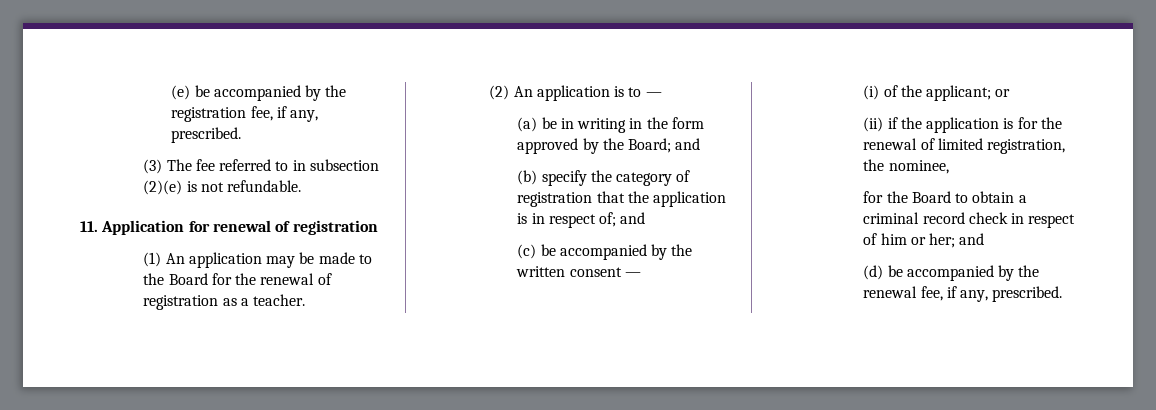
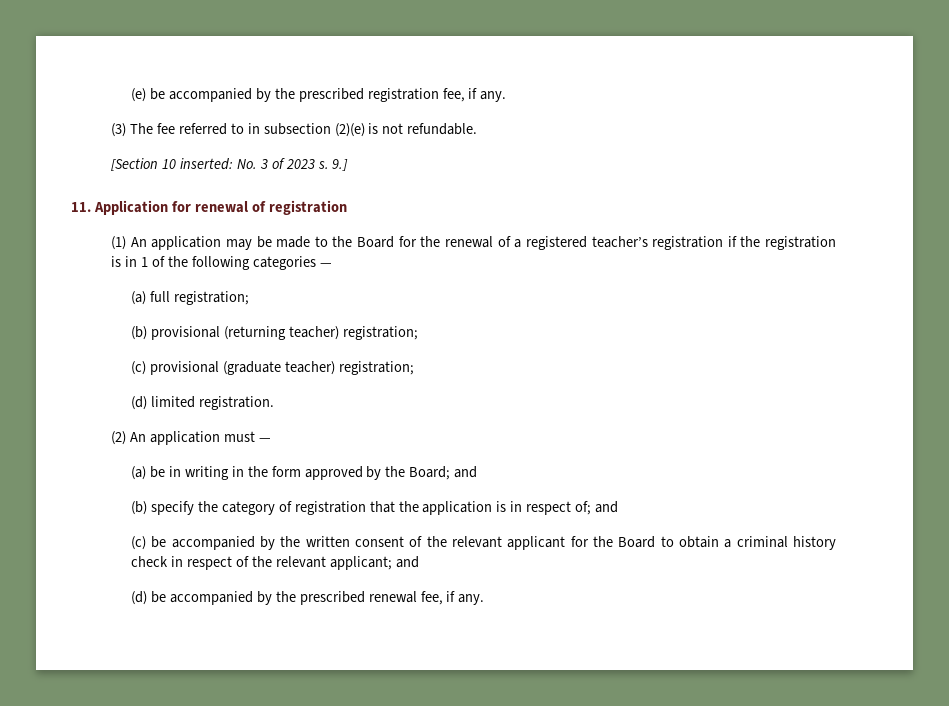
(347, 91) none -> [298,88,364,102] prescribed
[290,110,319,122] [171,127,242,143] any, prescribed. -> [480,91,507,102] any.
(302, 186) none -> [111,158,349,171] // [Section 10 inserted: No. 3 of 2023 s. 9.]
[143,294,306,310] registration as a teacher. -> [514,236,837,250] [111,256,332,270] [131,291,249,305] [131,326,418,340] [131,361,414,375] [131,396,274,410] a registered teacher’s registration if the registration is in 1 of the following categories — // (a) full registration; // (b) provisional (returning teacher) registration; // (c) provisional (graduate teacher) registration; // (d) limited registration.
[614,86,642,97] is to -> [223,431,255,442] must
[624,272,641,277] [863,85,1011,101] [863,117,1063,133] [863,138,1066,154] [863,159,949,174] — // (i) of the applicant; or // (ii) if the application is for the renewal of limited registration, the nominee, // -> [409,536,566,550] of the relevant applicant
[922,212,965,224] record -> [793,536,837,550] history
[880,233,956,248] him or her; -> [251,556,392,570] the relevant applicant;
(1040, 271) none -> [299,591,365,605] prescribed
[960,286,1063,302] any, prescribed. -> [458,594,485,605] any.

